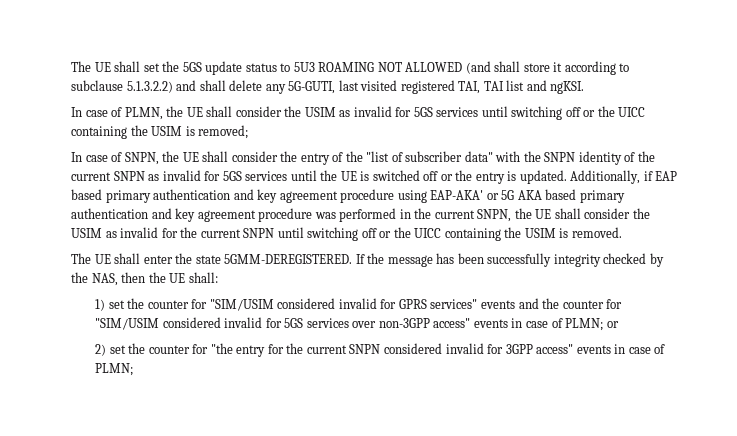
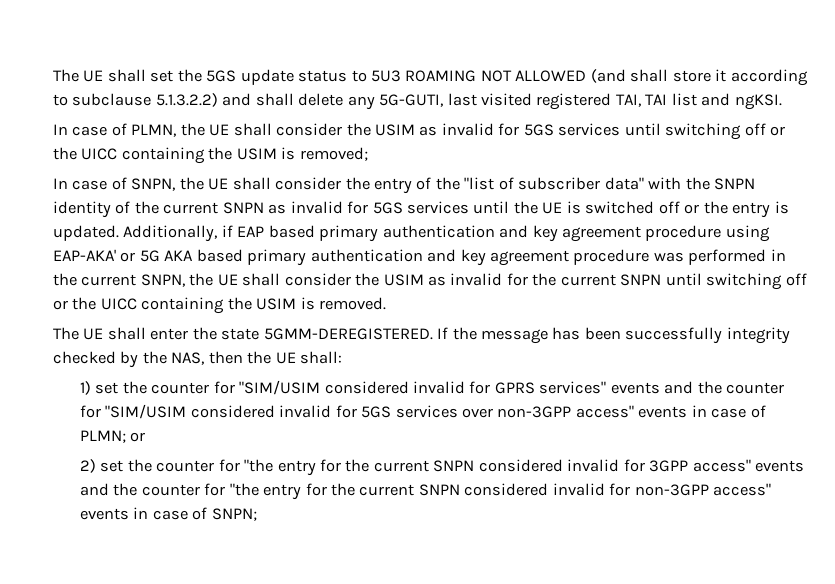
[614,344,666,354] [95,363,134,376] in case of PLMN; -> [79,483,772,500] [79,507,257,521] and the counter for "the entry for the current SNPN considered invalid for non-3GPP access" events in case of SNPN;

